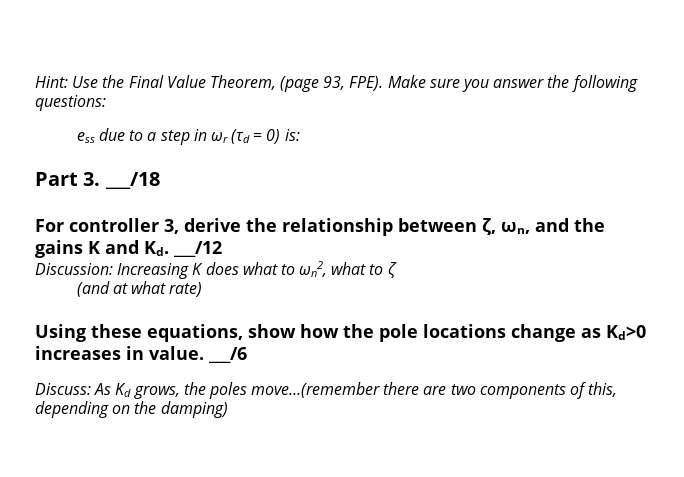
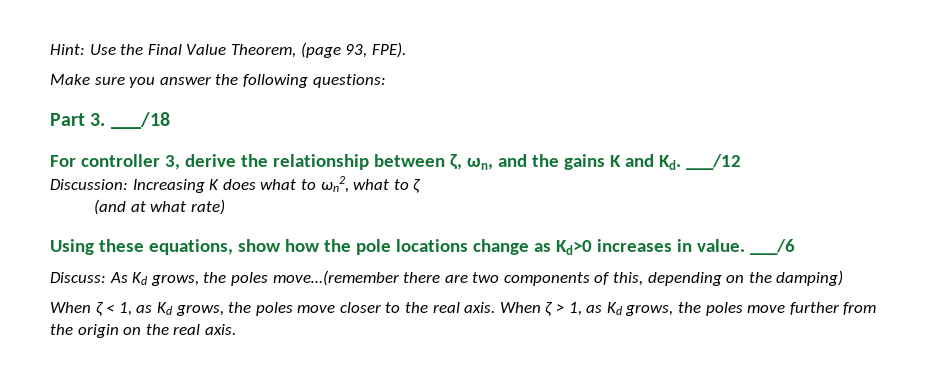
(384, 83) none -> (406, 50) //
[76,128,300,145] // ess due to a step in ωr (τd = 0) is: -> (386, 81) none
(228, 409) none -> [50,302,877,316] [50,324,236,338] // When ζ < 1, as Kd grows, the poles move closer to the real axis. When ζ > 1, as Kd grows, the poles move further from the origin on the real axis.

